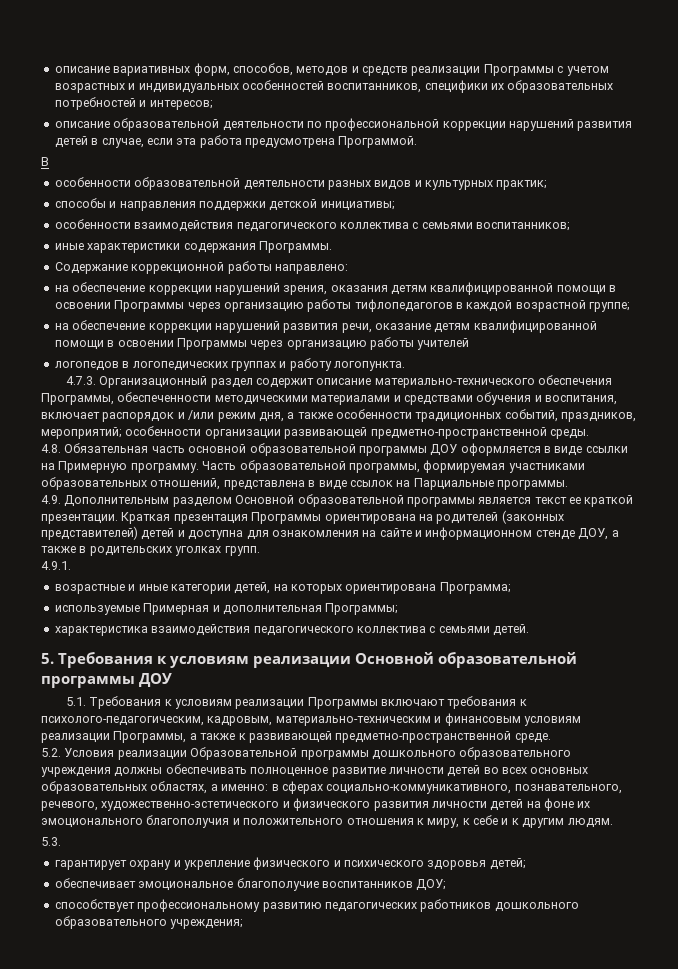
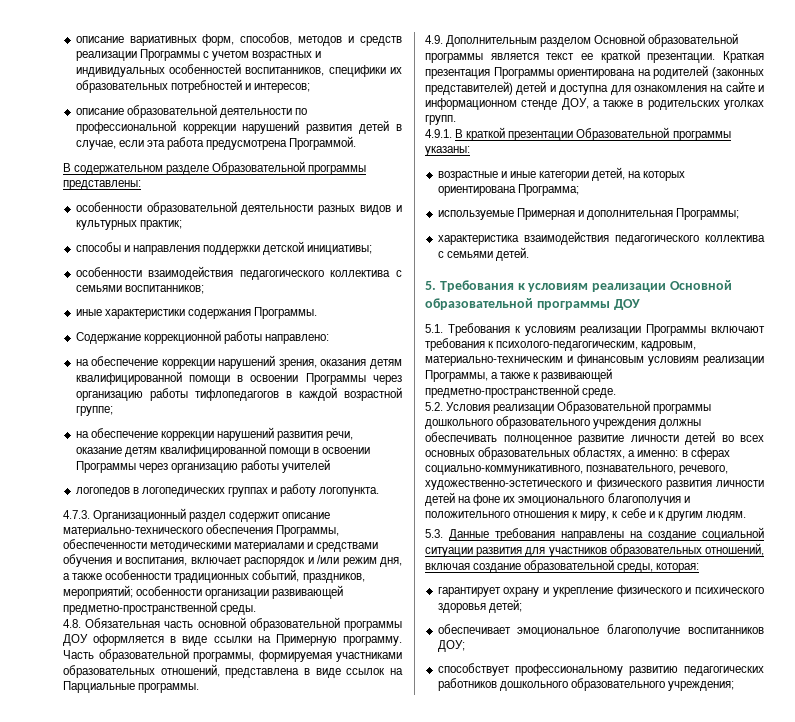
(49, 161) none -> [74,161,367,175] [63,180,141,190] содержательном разделе Образовательной программы представлены:
(71, 565) none -> [455,127,731,141] [425,146,470,156] В краткой презентации Образовательной программы указаны:
(61, 841) none -> [449,527,764,541] [425,543,764,557] [425,559,700,573] Данные требования направлены на создание социальной ситуации развития для участников образовательных отношений, включая создание образовательной среды, которая:

